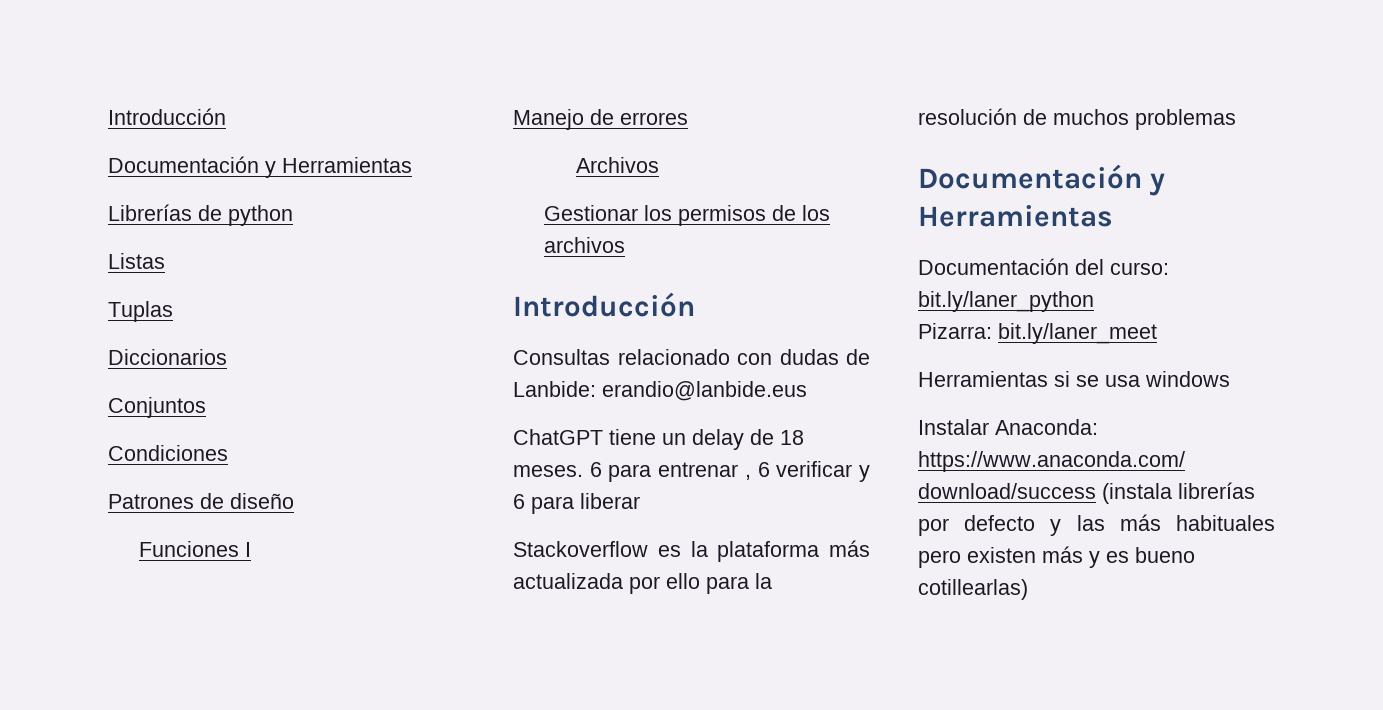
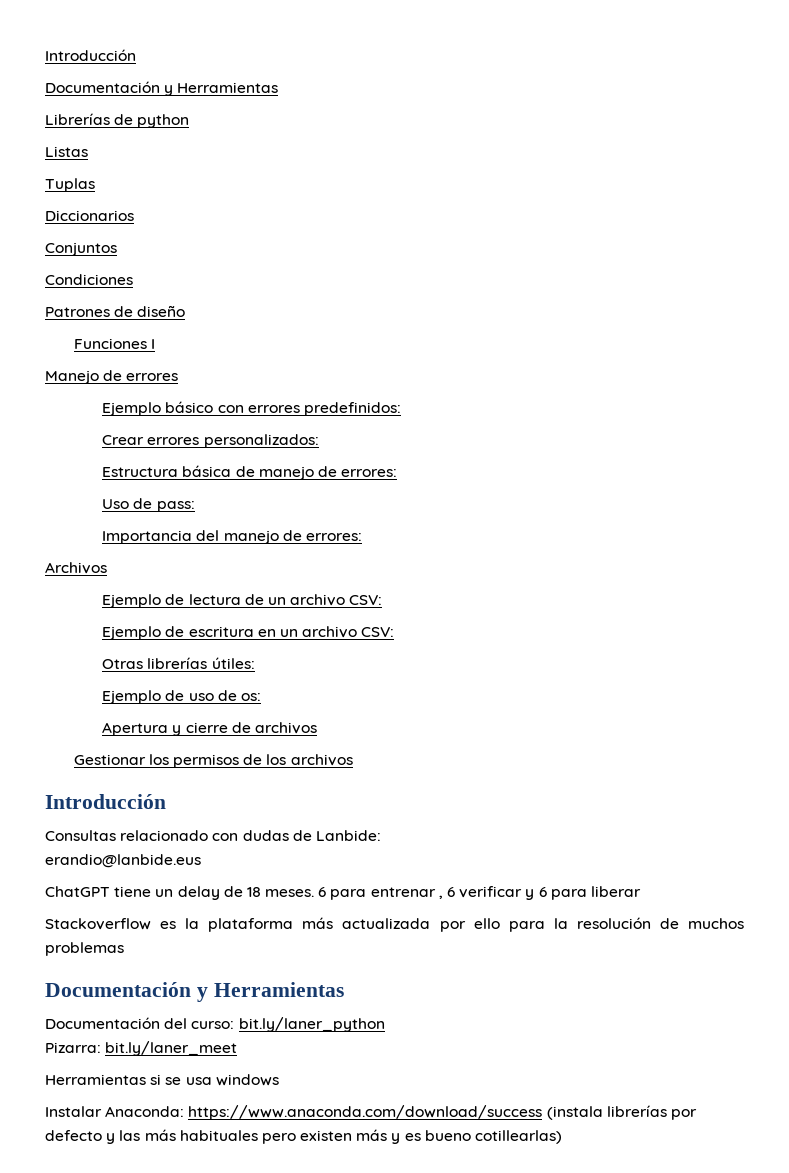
[575,157,659,173] Archivos -> [102,401,401,416] [102,434,319,448] [102,465,398,480] [102,498,195,512] [102,530,362,544] [45,562,107,574] [102,594,383,608] [102,626,395,640] [102,657,255,669] [102,690,261,704] [102,722,317,736] Ejemplo básico con errores predefinidos: // Crear errores personalizados: // Estructura básica de manejo de errores: // Uso de pass: // Importancia del manejo de errores: // Archivos // Ejemplo de lectura de un archivo CSV: // Ejemplo de escritura en un archivo CSV: // Otras librerías útiles: // Ejemplo de uso de os: // Apertura y cierre de archivos
(596, 389) none -> (381, 835) //

